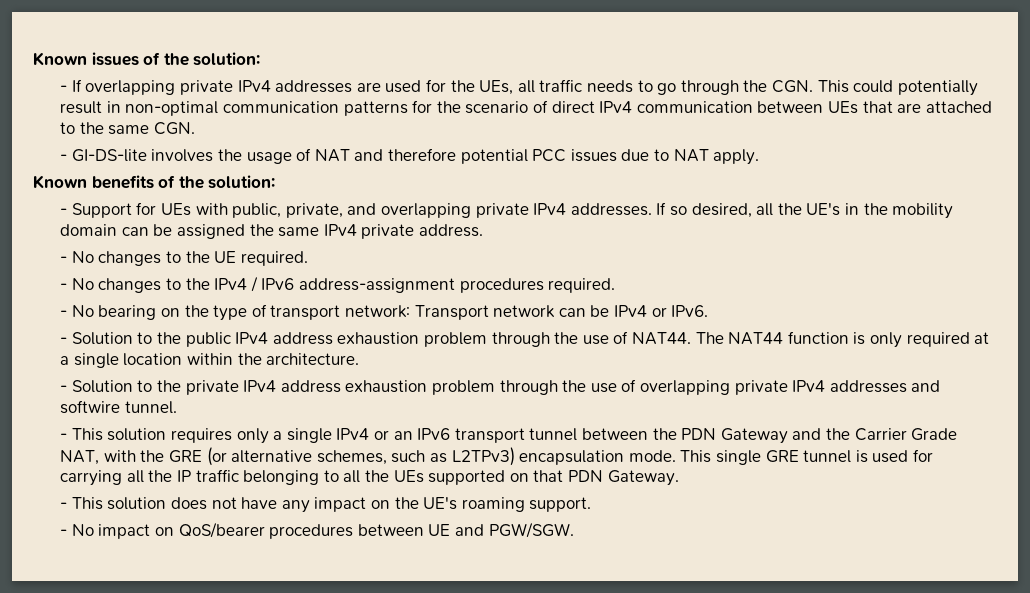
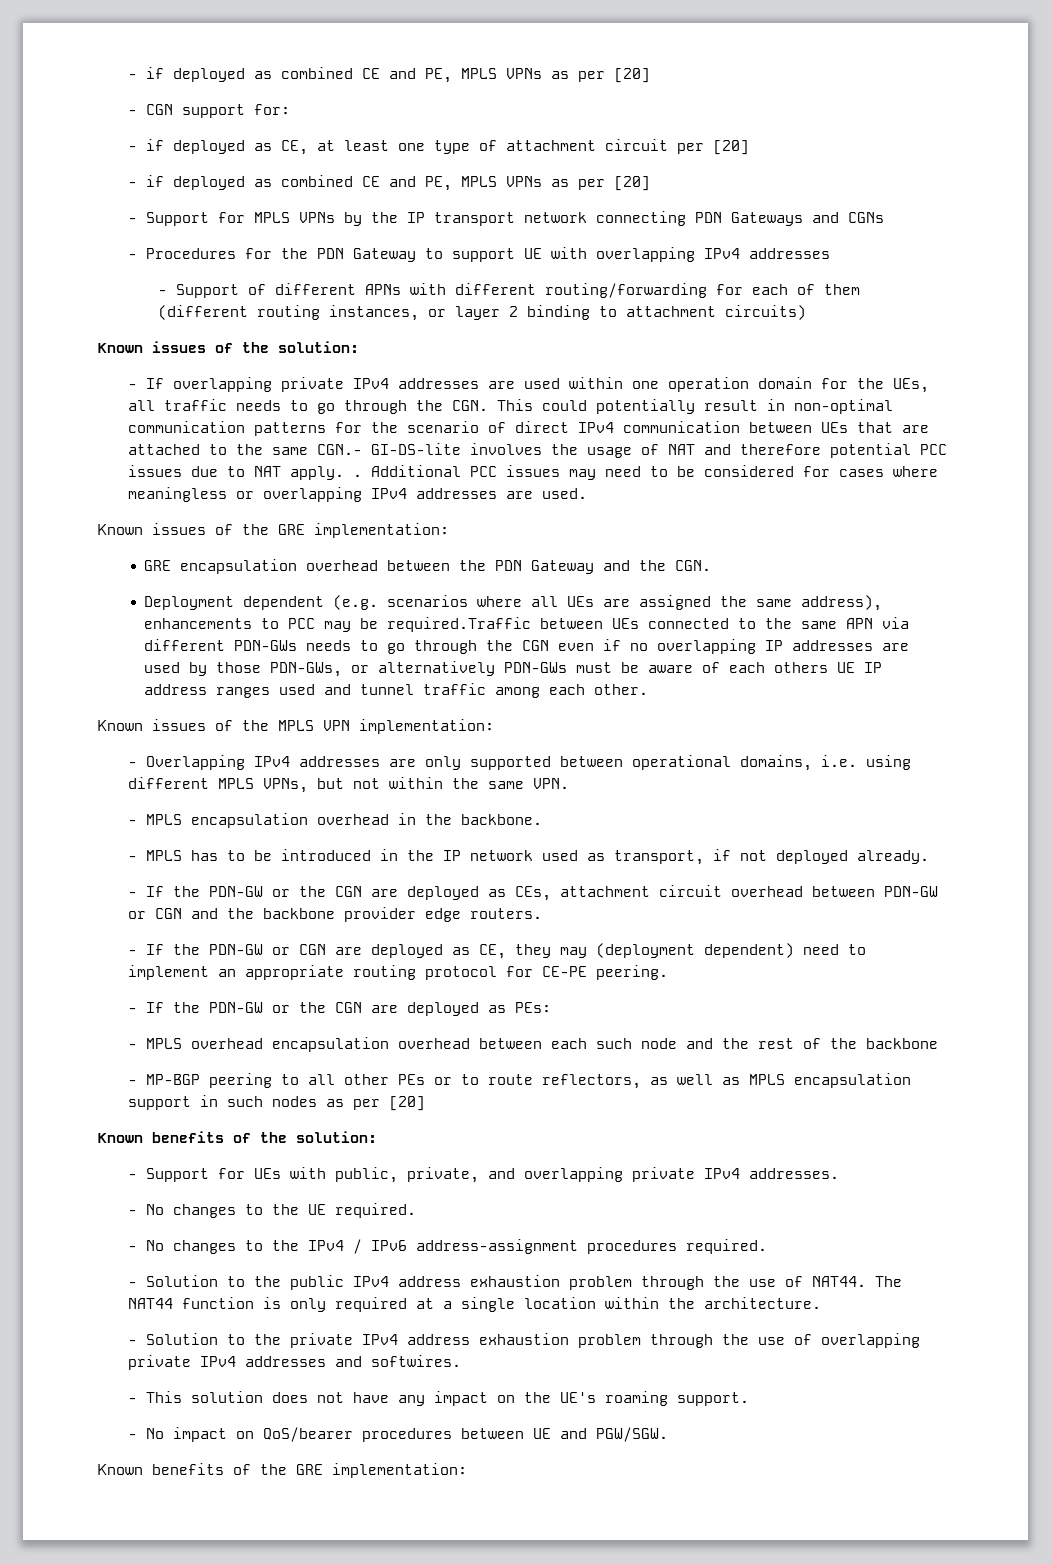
(33, 59) none -> [127,67,650,83] [127,104,290,118] [127,139,749,155] [127,175,650,191] [127,211,884,226] [127,247,830,262] [157,283,860,298] [157,305,806,321] - if deployed as combined CE and PE, MPLS VPNs as per [20] // - CGN support for: // - if deployed as CE, at least one type of attachment circuit per [20] // - if deployed as combined CE and PE, MPLS VPNs as per [20] // - Support for MPLS VPNs by the IP transport network connecting PDN Gateways and CGNs // - Procedures for the PDN Gateway to support UE with overlapping IPv4 addresses // - Support of different APNs with different routing/forwarding for each of them (different routing instances, or layer 2 binding to attachment circuits) //
(422, 86) none -> [568,377,812,392] within one operation domain
[154,122,196,135] [60,154,68,161] CGN. // - -> [316,444,362,455] CGN.-
(760, 157) none -> [352,465,938,480] [127,487,587,502] [98,523,449,538] [144,559,712,574] [144,595,883,611] [144,617,910,632] [144,639,910,654] [144,661,883,677] [144,683,649,698] [98,719,494,734] [127,755,911,771] [127,777,569,793] [127,813,542,828] [127,849,929,865] [127,885,938,901] [127,907,542,922] [127,943,866,959] [127,965,668,980] [127,1002,551,1016] [127,1037,938,1052] [127,1073,911,1089] [127,1095,425,1111] . Additional PCC issues may need to be considered for cases where meaningless or overlapping IPv4 addresses are used. // Known issues of the GRE implementation: // GRE encapsulation overhead between the PDN Gateway and the CGN. // Deployment dependent (e.g. scenarios where all UEs are assigned the same address), enhancements to PCC may be required.Traffic between UEs connected to the same APN via different PDN-GWs needs to go through the CGN even if no overlapping IP addresses are used by those PDN-GWs, or alternatively PDN-GWs must be aware of each others UE IP address ranges used and tunnel traffic among each other. // Known issues of the MPLS VPN implementation: // - Overlapping IPv4 addresses are only supported between operational domains, i.e. using different MPLS VPNs, but not within the same VPN. // - MPLS encapsulation overhead in the backbone. // - MPLS has to be introduced in the IP network used as transport, if not deployed already. // - If the PDN-GW or the CGN are deployed as CEs, attachment circuit overhead between PDN-GW or CGN and the backbone provider edge routers. // - If the PDN-GW or CGN are deployed as CE, they may (deployment dependent) need to implement an appropriate routing protocol for CE-PE peering. // - If the PDN-GW or the CGN are deployed as PEs: // - MPLS overhead encapsulation overhead between each such node and the rest of the backbone // - MP-BGP peering to all other PEs or to route reflectors, as well as MPLS encapsulation support in such nodes as per [20]
[656,202,954,219] [60,224,484,239] If so desired, all the UE's in the mobility domain can be assigned the same IPv4 private address. -> (839, 1173) none
[60,304,709,321] // - No bearing on the type of transport network: Transport network can be IPv4 or IPv6. -> (767, 1246) none
[60,400,177,414] [60,428,958,444] [60,447,933,466] [60,469,679,486] softwire tunnel. // - This solution requires only a single IPv4 or an IPv6 transport tunnel between the PDN Gateway and the Carrier Grade NAT, with the GRE (or alternative schemes, such as L2TPv3) encapsulation mode. This single GRE tunnel is used for carrying all the IP traffic belonging to all the UEs supported on that PDN Gateway. -> [370,1355,461,1367] softwires.
(574, 530) none -> [98,1463,467,1478] // Known benefits of the GRE implementation:

